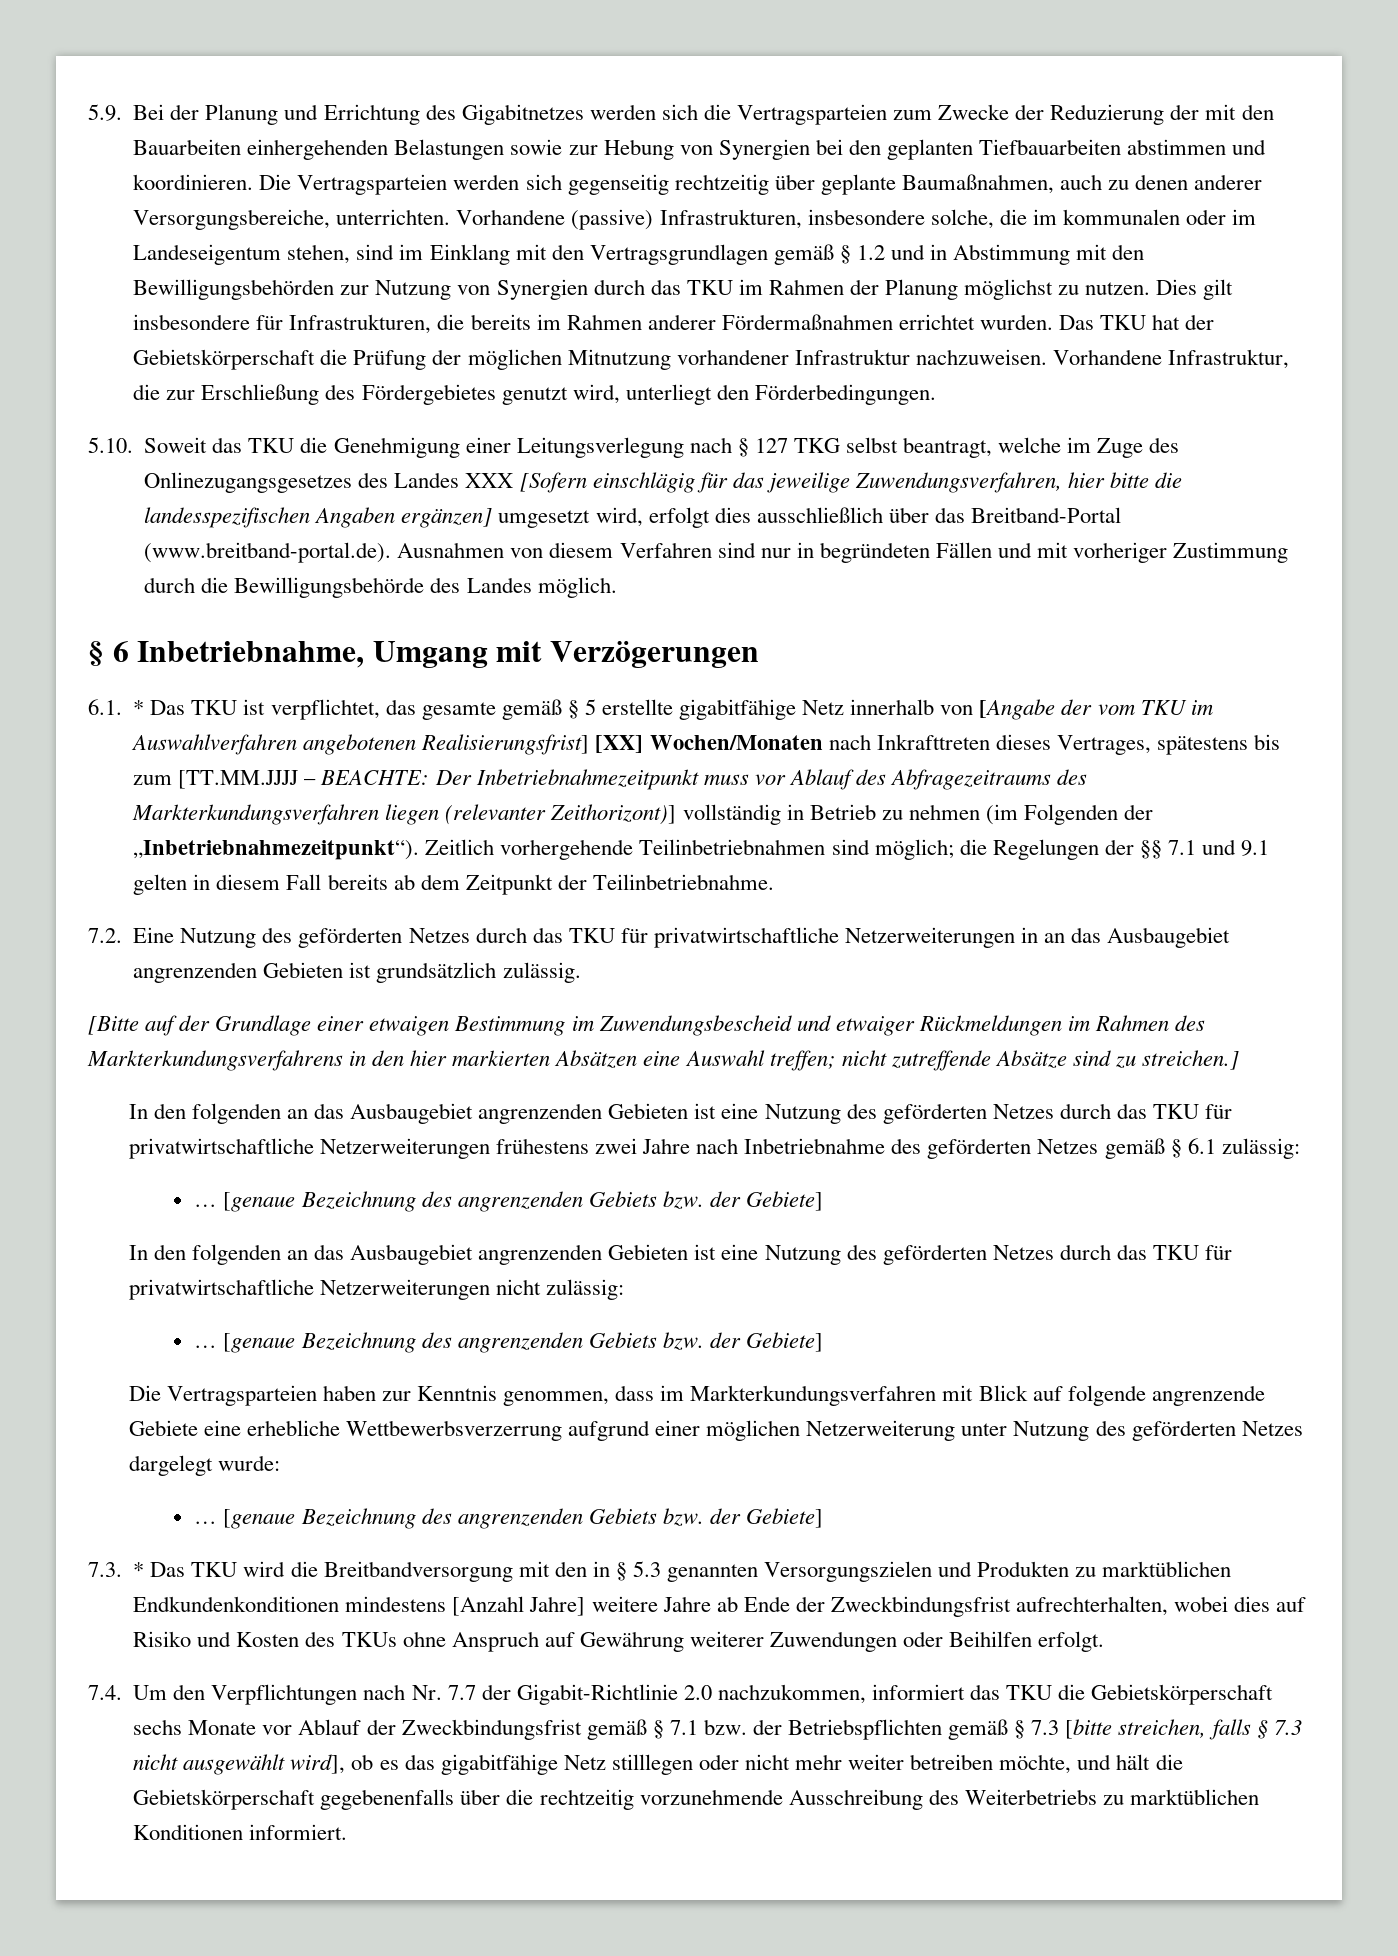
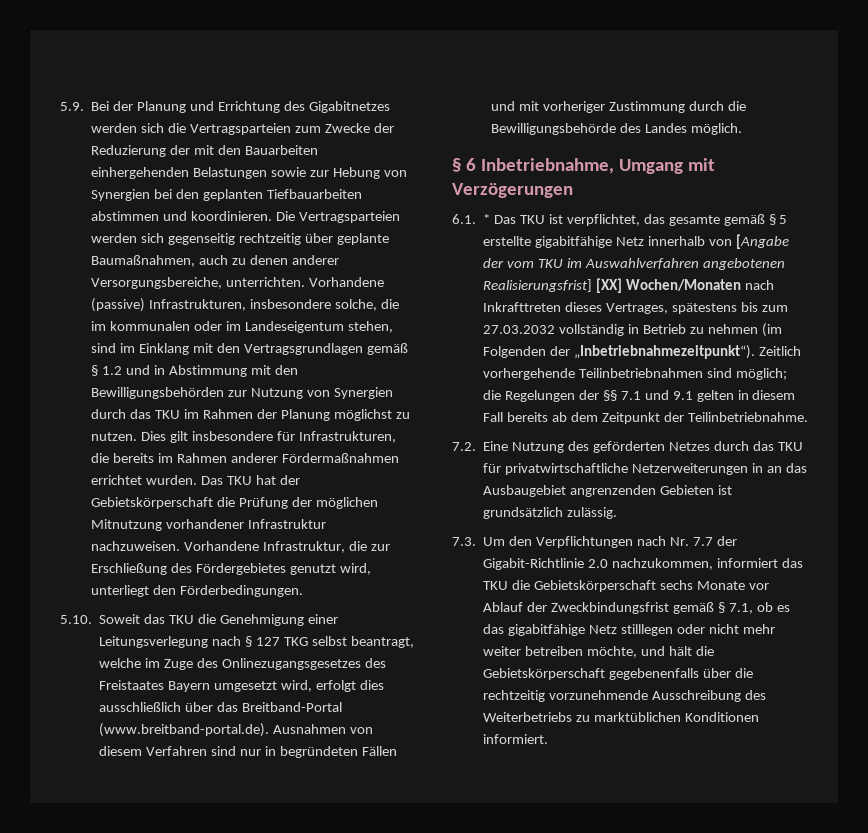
[394,472,1183,493] [144,507,493,528] Landes XXX [Sofern einschlägig für das jeweilige Zuwendungsverfahren, hier bitte die landesspezifischen Angaben ergänzen] -> [99,680,211,692] Freistaates Bayern
[178,769,1088,790] [132,804,677,825] [TT.MM.JJJJ – BEACHTE: Der Inbetriebnahmezeitpunkt muss vor Ablauf des Abfragezeitraums des Markterkundungsverfahren liegen (relevanter Zeithorizont)] -> [483,325,556,334] 27.03.2032
[88,1015,1206,1036] [87,1050,1240,1071] [128,1103,1233,1124] [128,1138,1300,1159] [194,1191,823,1212] [128,1244,1233,1265] [128,1279,625,1300] [194,1332,823,1353] [128,1385,1265,1406] [128,1420,1303,1441] [128,1455,280,1476] [194,1508,823,1529] [88,1561,1232,1582] [133,1596,1307,1617] [133,1631,1105,1652] [88,1685,122,1700] [Bitte auf der Grundlage einer etwaigen Bestimmung im Zuwendungsbescheid und etwaiger Rückmeldungen im Rahmen des Markterkundungsverfahrens in den hier markierten Absätzen eine Auswahl treffen; nicht zutreffende Absätze sind zu streichen.] // In den folgenden an das Ausbaugebiet angrenzenden Gebieten ist eine Nutzung des geförderten Netzes durch das TKU für privatwirtschaftliche Netzerweiterungen frühestens zwei Jahre nach Inbetriebnahme des geförderten Netzes gemäß § 6.1 zulässig: // … [genaue Bezeichnung des angrenzenden Gebiets bzw. der Gebiete] // In den folgenden an das Ausbaugebiet angrenzenden Gebieten ist eine Nutzung des geförderten Netzes durch das TKU für privatwirtschaftliche Netzerweiterungen nicht zulässig: // … [genaue Bezeichnung des angrenzenden Gebiets bzw. der Gebiete] // Die Vertragsparteien haben zur Kenntnis genommen, dass im Markterkundungsverfahren mit Blick auf folgende angrenzende Gebiete eine erhebliche Wettbewerbsverzerrung aufgrund einer möglichen Netzerweiterung unter Nutzung des geförderten Netzes dargelegt wurde: // … [genaue Bezeichnung des angrenzenden Gebiets bzw. der Gebiete] // 7.3. * Das TKU wird die Breitbandversorgung mit den in § 5.3 genannten Versorgungszielen und Produkten zu marktüblichen Endkundenkonditionen mindestens [Anzahl Jahre] weitere Jahre ab Ende der Zweckbindungsfrist aufrechterhalten, wobei dies auf Risiko und Kosten des TKUs ohne Anspruch auf Gewährung weiterer Zuwendungen oder Beihilfen erfolgt. // 7.4. -> [452,537,476,546] 7.3.
[669,1719,1302,1740] [133,1754,346,1775] 7.1 bzw. der Betriebspflichten gemäß § 7.3 [bitte streichen, falls § 7.3 nicht ausgewählt wird], -> [728,603,753,614] 7.1,

